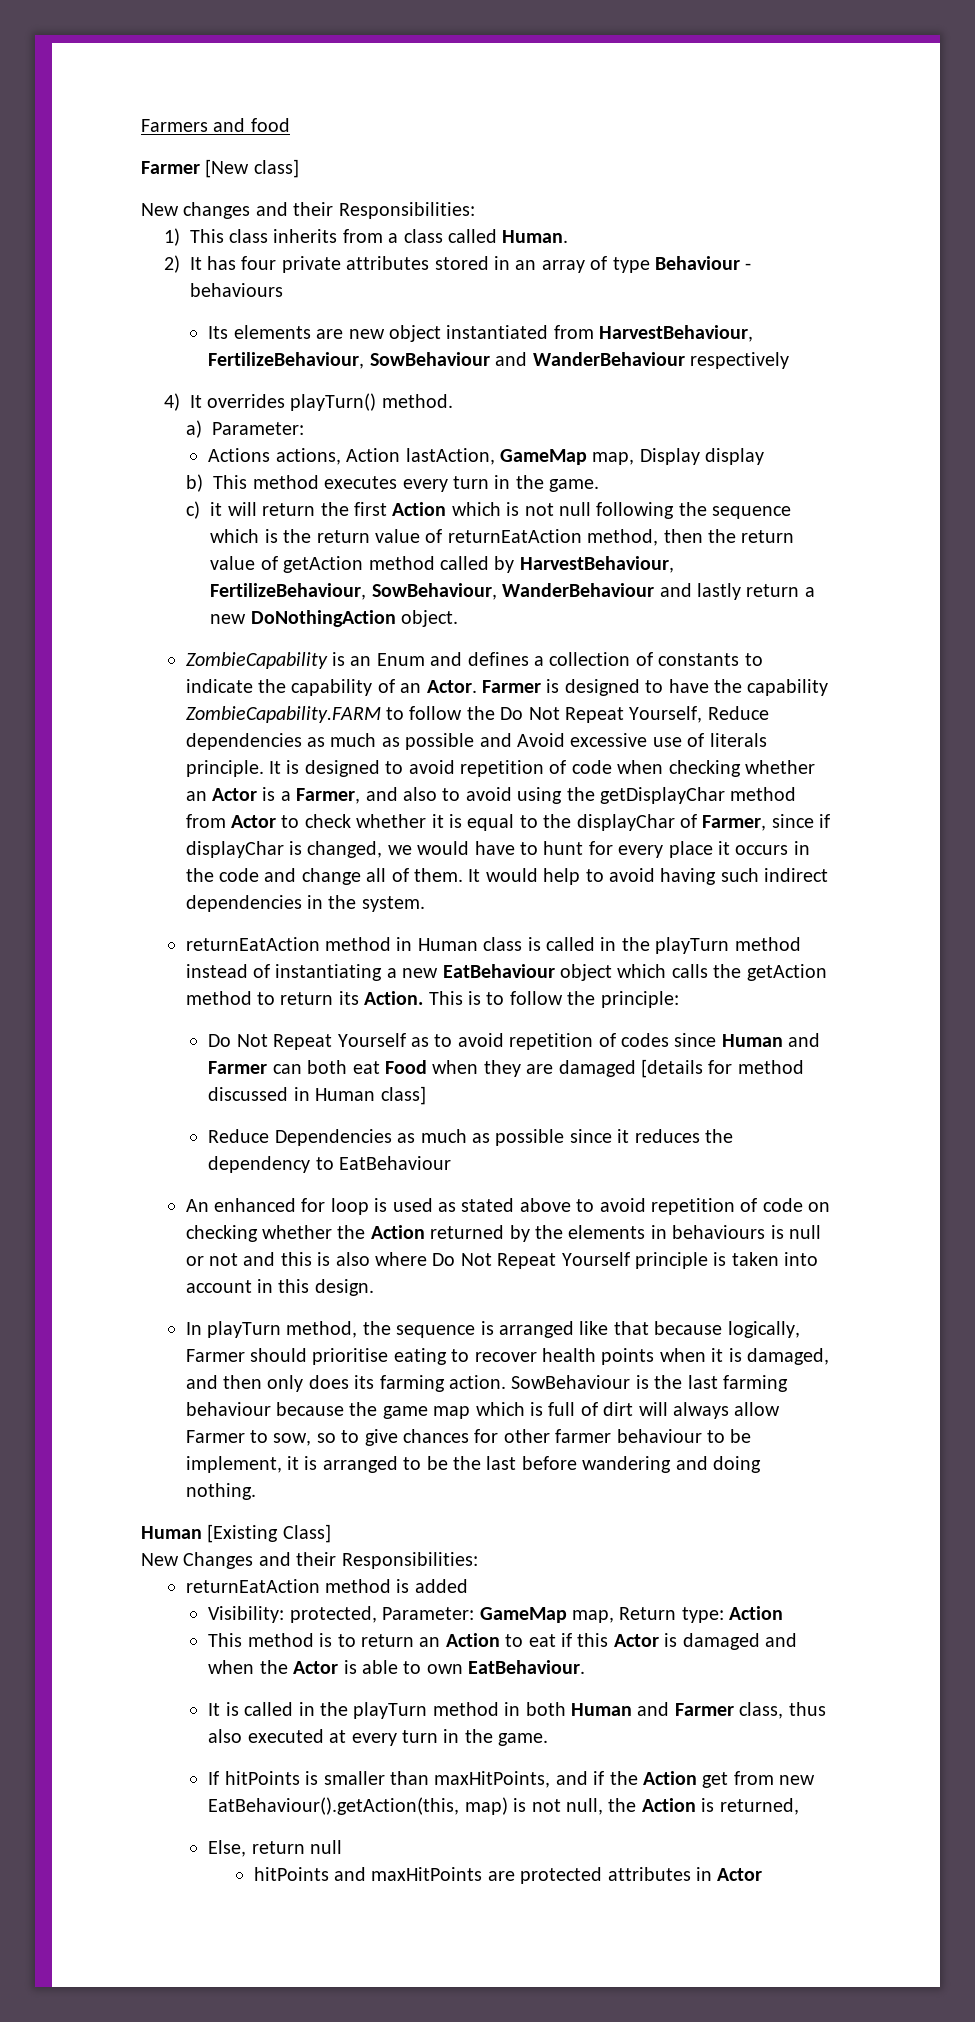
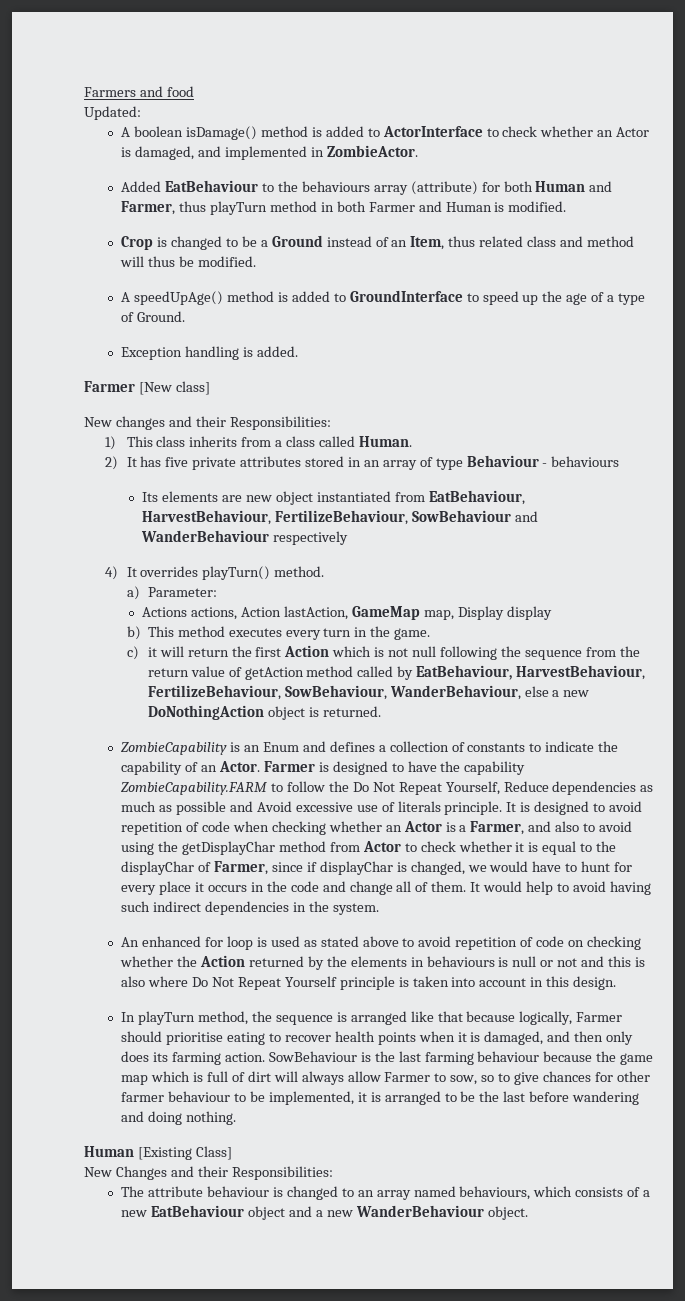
(290, 125) none -> [84,106,141,120] [121,126,650,140] [121,145,418,160] [121,180,613,195] [121,201,567,215] [121,235,634,250] [120,256,256,267] [121,290,646,305] [121,311,186,322] [121,346,298,360] // Updated: // A boolean isDamage() method is added to ActorInterface to check whether an Actor is damaged, and implemented in ZombieActor. // Added EatBehaviour to the behaviours array (attribute) for both Human and Farmer, thus playTurn method in both Farmer and Human is modified. // Crop is changed to be a Ground instead of an Item, thus related class and method will thus be modified. // A speedUpAge() method is added to GroundInterface to speed up the age of a type of Ground. // Exception handling is added.
[241,256,277,270] four -> [165,457,189,467] five
(594, 332) none -> [428,490,525,505] EatBehaviour,
[210,529,703,546] which is the return value of returnEatAction method, then -> [585,647,616,657] from
(515, 564) none -> [416,665,513,680] EatBehaviour,
[502,583,815,600] [210,610,459,627] WanderBehaviour and lastly return a new DoNothingAction object. -> [389,685,590,700] [147,705,381,720] WanderBehaviour, else a new DoNothingAction object is returned.
[185,937,801,954] [185,964,827,981] [185,991,679,1008] [208,1033,821,1050] [208,1059,804,1078] [208,1086,426,1105] [208,1129,733,1146] [208,1156,452,1173] // returnEatAction method in Human class is called in the playTurn method instead of instantiating a new EatBehaviour object which calls the getAction method to return its Action. This is to follow the principle: // Do Not Repeat Yourself as to avoid repetition of codes since Human and Farmer can both eat Food when they are damaged [details for method discussed in Human class] // Reduce Dependencies as much as possible since it reduces the dependency to EatBehaviour -> (379, 909) none
[185,1456,282,1473] implement, -> [268,1091,354,1105] implemented,
[185,1579,468,1593] [208,1606,784,1623] [208,1633,797,1650] [208,1660,586,1674] [208,1702,826,1719] [208,1729,549,1746] [208,1771,816,1788] [208,1797,799,1815] [208,1840,343,1857] [253,1867,763,1884] returnEatAction method is added // Visibility: protected, Parameter: GameMap map, Return type: Action // This method is to return an Action to eat if this Actor is damaged and when the Actor is able to own EatBehaviour. // It is called in the playTurn method in both Human and Farmer class, thus also executed at every turn in the game. // If hitPoints is smaller than maxHitPoints, and if the Action get from new EatBehaviour().getAction(this, map) is not null, the Action is returned, // Else, return null // hitPoints and maxHitPoints are protected attributes in Actor -> [121,1186,651,1200] [121,1205,528,1220] The attribute behaviour is changed to an array named behaviours, which consists of a new EatBehaviour object and a new WanderBehaviour object.

